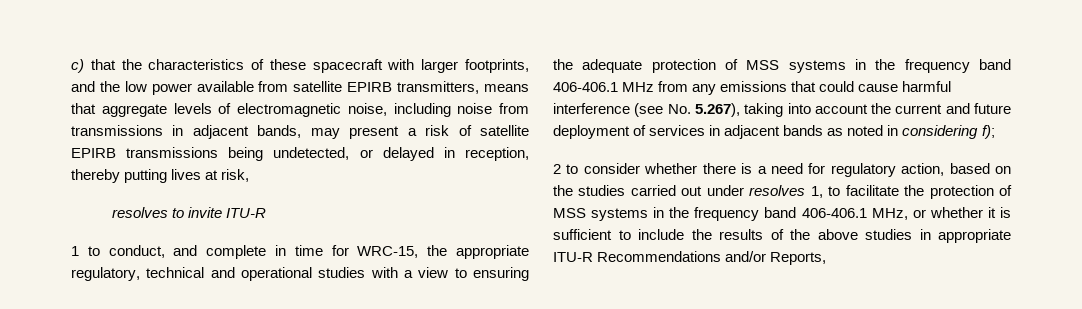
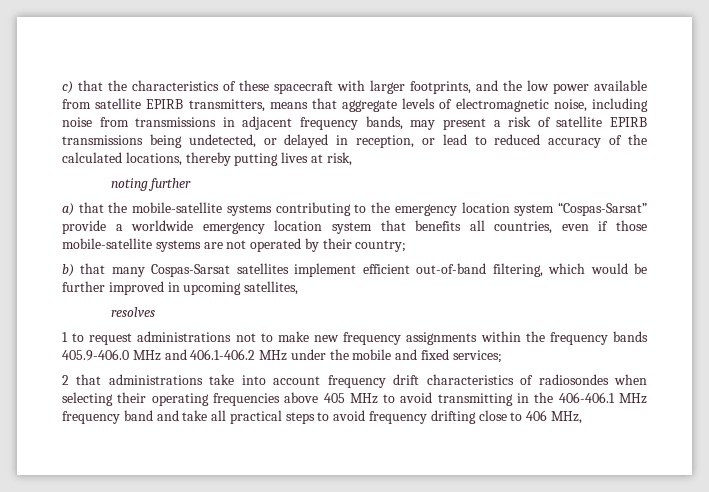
(249, 132) none -> [300,117,359,130] frequency
(530, 154) none -> [421,134,647,148] [62,152,182,166] or lead to reduced accuracy of the calculated locations,
[111,207,267,218] [71,245,529,259] [71,267,529,281] [553,59,1011,73] [553,81,952,95] [553,103,1011,117] [553,125,995,139] [553,163,1011,177] [553,185,1012,199] [553,207,1011,221] [553,229,1011,243] [553,251,827,265] resolves to invite ITU-R // 1 to conduct, and complete in time for WRC-15, the appropriate regulatory, technical and operational studies with a view to ensuring the adequate protection of MSS systems in the frequency band 406-406.1 MHz from any emissions that could cause harmful interference (see No. 5.267), taking into account the current and future deployment of services in adjacent bands as noted in considering f); // 2 to consider whether there is a need for regulatory action, based on the studies carried out under resolves 1, to facilitate the protection of MSS systems in the frequency band 406-406.1 MHz, or whether it is sufficient to include the results of the above studies in appropriate ITU-R Recommendations and/or Reports, -> [110,178,192,191] [62,202,648,216] [62,220,647,234] [62,238,407,252] [62,263,647,277] [62,281,299,295] [110,307,155,317] [62,331,648,345] [62,349,502,363] [62,374,647,388] [62,392,648,406] [62,410,582,424] noting further // a) that the mobile-satellite systems contributing to the emergency location system “Cospas-Sarsat” provide a worldwide emergency location system that benefits all countries, even if those mobile-satellite systems are not operated by their country; // b) that many Cospas-Sarsat satellites implement efficient out-of-band filtering, which would be further improved in upcoming satellites, // resolves // 1 to request administrations not to make new frequency assignments within the frequency bands 405.9-406.0 MHz and 406.1-406.2 MHz under the mobile and fixed services; // 2 that administrations take into account frequency drift characteristics of radiosondes when selecting their operating frequencies above 405 MHz to avoid transmitting in the 406-406.1 MHz frequency band and take all practical steps to avoid frequency drifting close to 406 MHz,

